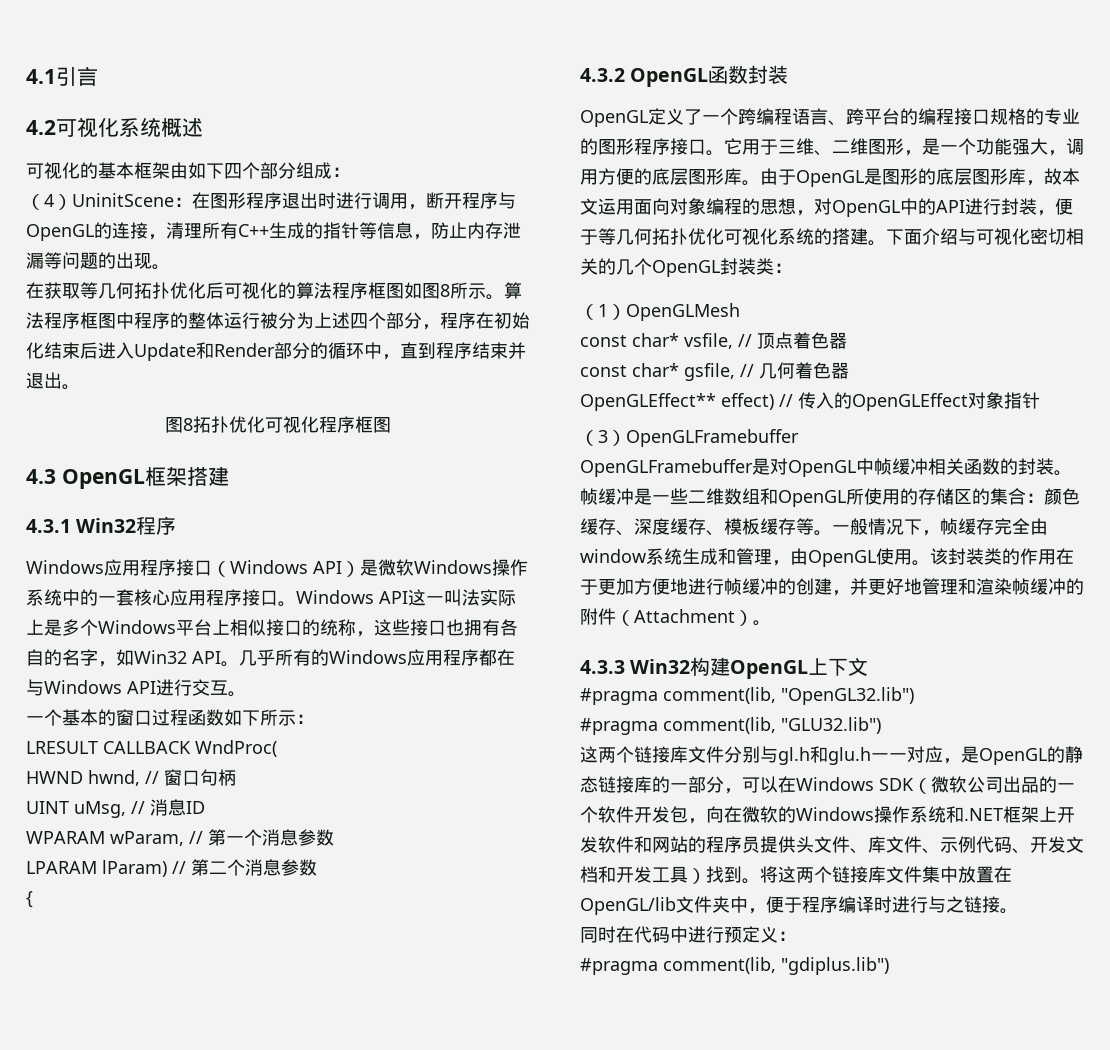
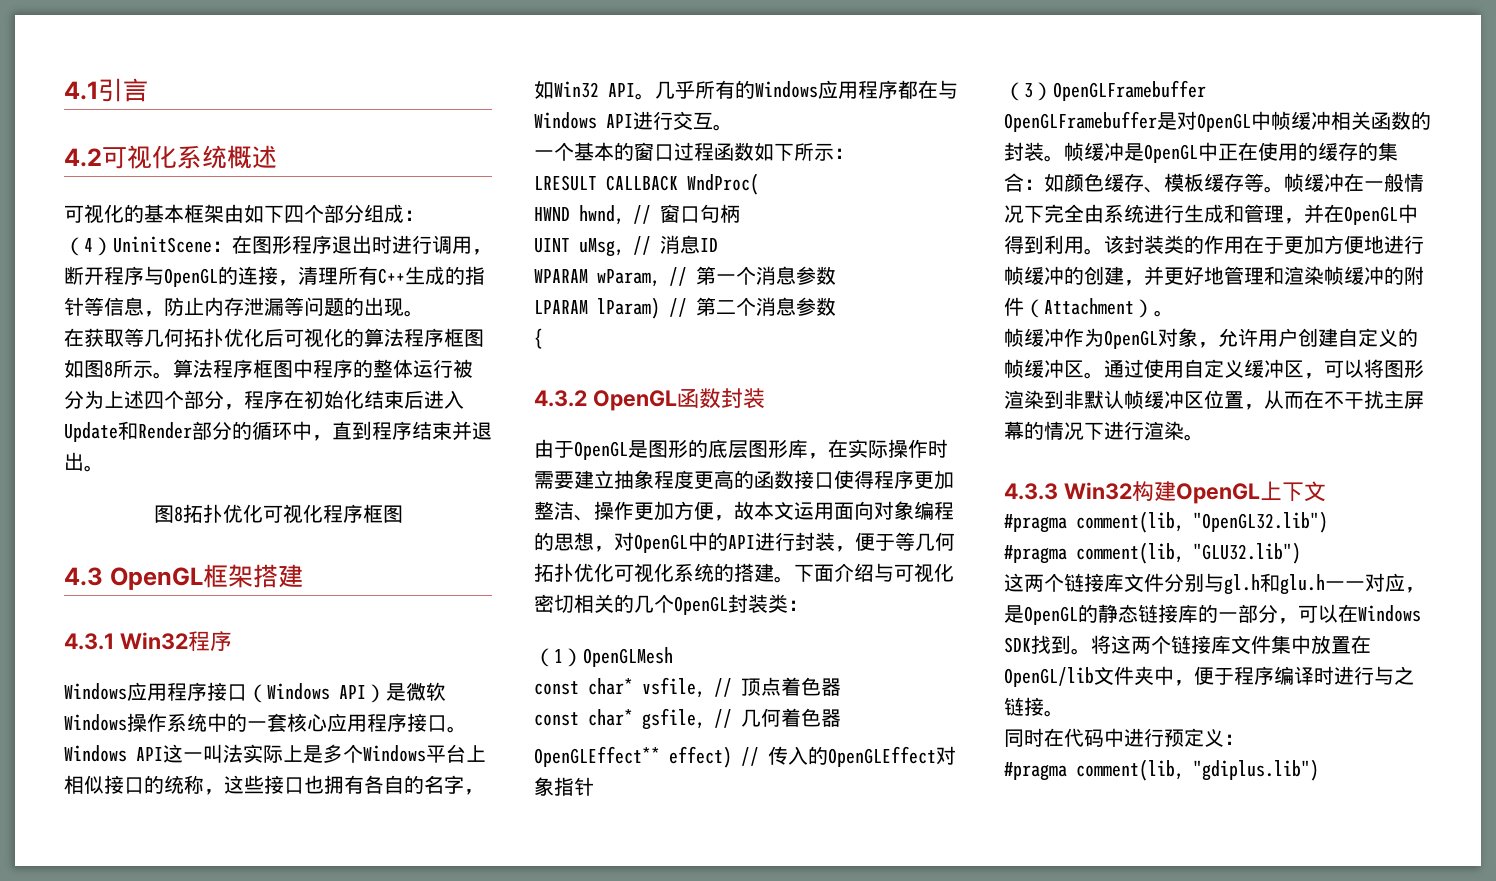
[580,108,1080,127] [580,138,1084,156] [580,168,760,186] OpenGL定义了一个跨编程语言、跨平台的编程接口规格的专业的图形程序接口。它用于三维、二维图形，是一个功能强大，调用方便的底层图形库。 -> (765, 398) none
(1044, 183) none -> [828,439,948,458] [534,470,954,490] [534,501,734,521] 在实际操作时需要建立抽象程度更高的函数接口使得程序更加整洁、操作更加方便，
[652,488,972,507] 一些二维数组和OpenGL所使用的存储区 -> [1144,142,1358,163] OpenGL中正在使用的缓存
(1044, 498) none -> [1044,173,1064,192] 如
[634,518,724,536] 深度缓存、 -> (1164, 190) none
(832, 533) none -> [1284,173,1364,193] 帧缓冲在
[922,518,1048,536] [580,548,894,567] ，帧缓存完全由window系统生成和管理，由OpenGL使 -> [1044,204,1418,225] [1004,235,1064,254] 完全由系统进行生成和管理，并在OpenGL中得到利
(771, 623) none -> [1004,328,1418,349] [1004,359,1424,379] [1004,390,1424,410] [1004,421,1204,441] // 帧缓冲作为OpenGL对象，允许用户创建自定义的帧缓冲区。通过使用自定义缓冲区，可以将图形渲染到非默认帧缓冲区位置，从而在不干扰主屏幕的情况下进行渲染。
[913,776,1075,794] [580,806,1075,824] [580,836,1084,854] [580,866,706,884] （微软公司出品的一个软件开发包，向在微软的Windows操作系统和.NET框架上开发软件和网站的程序员提供头文件、库文件、示例代码、开发文档和开发工具） -> (1031, 645) none

